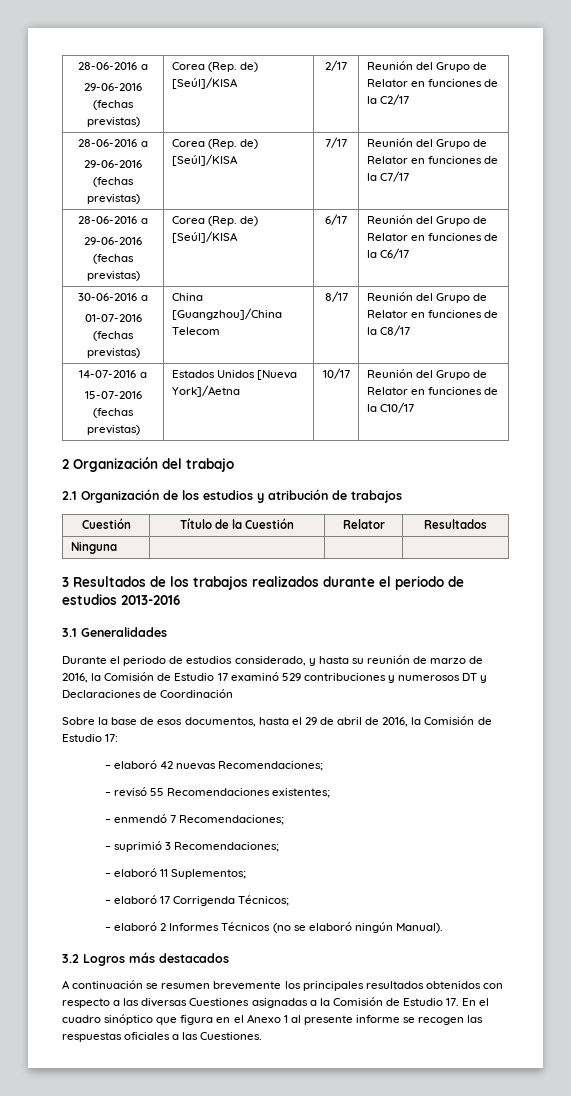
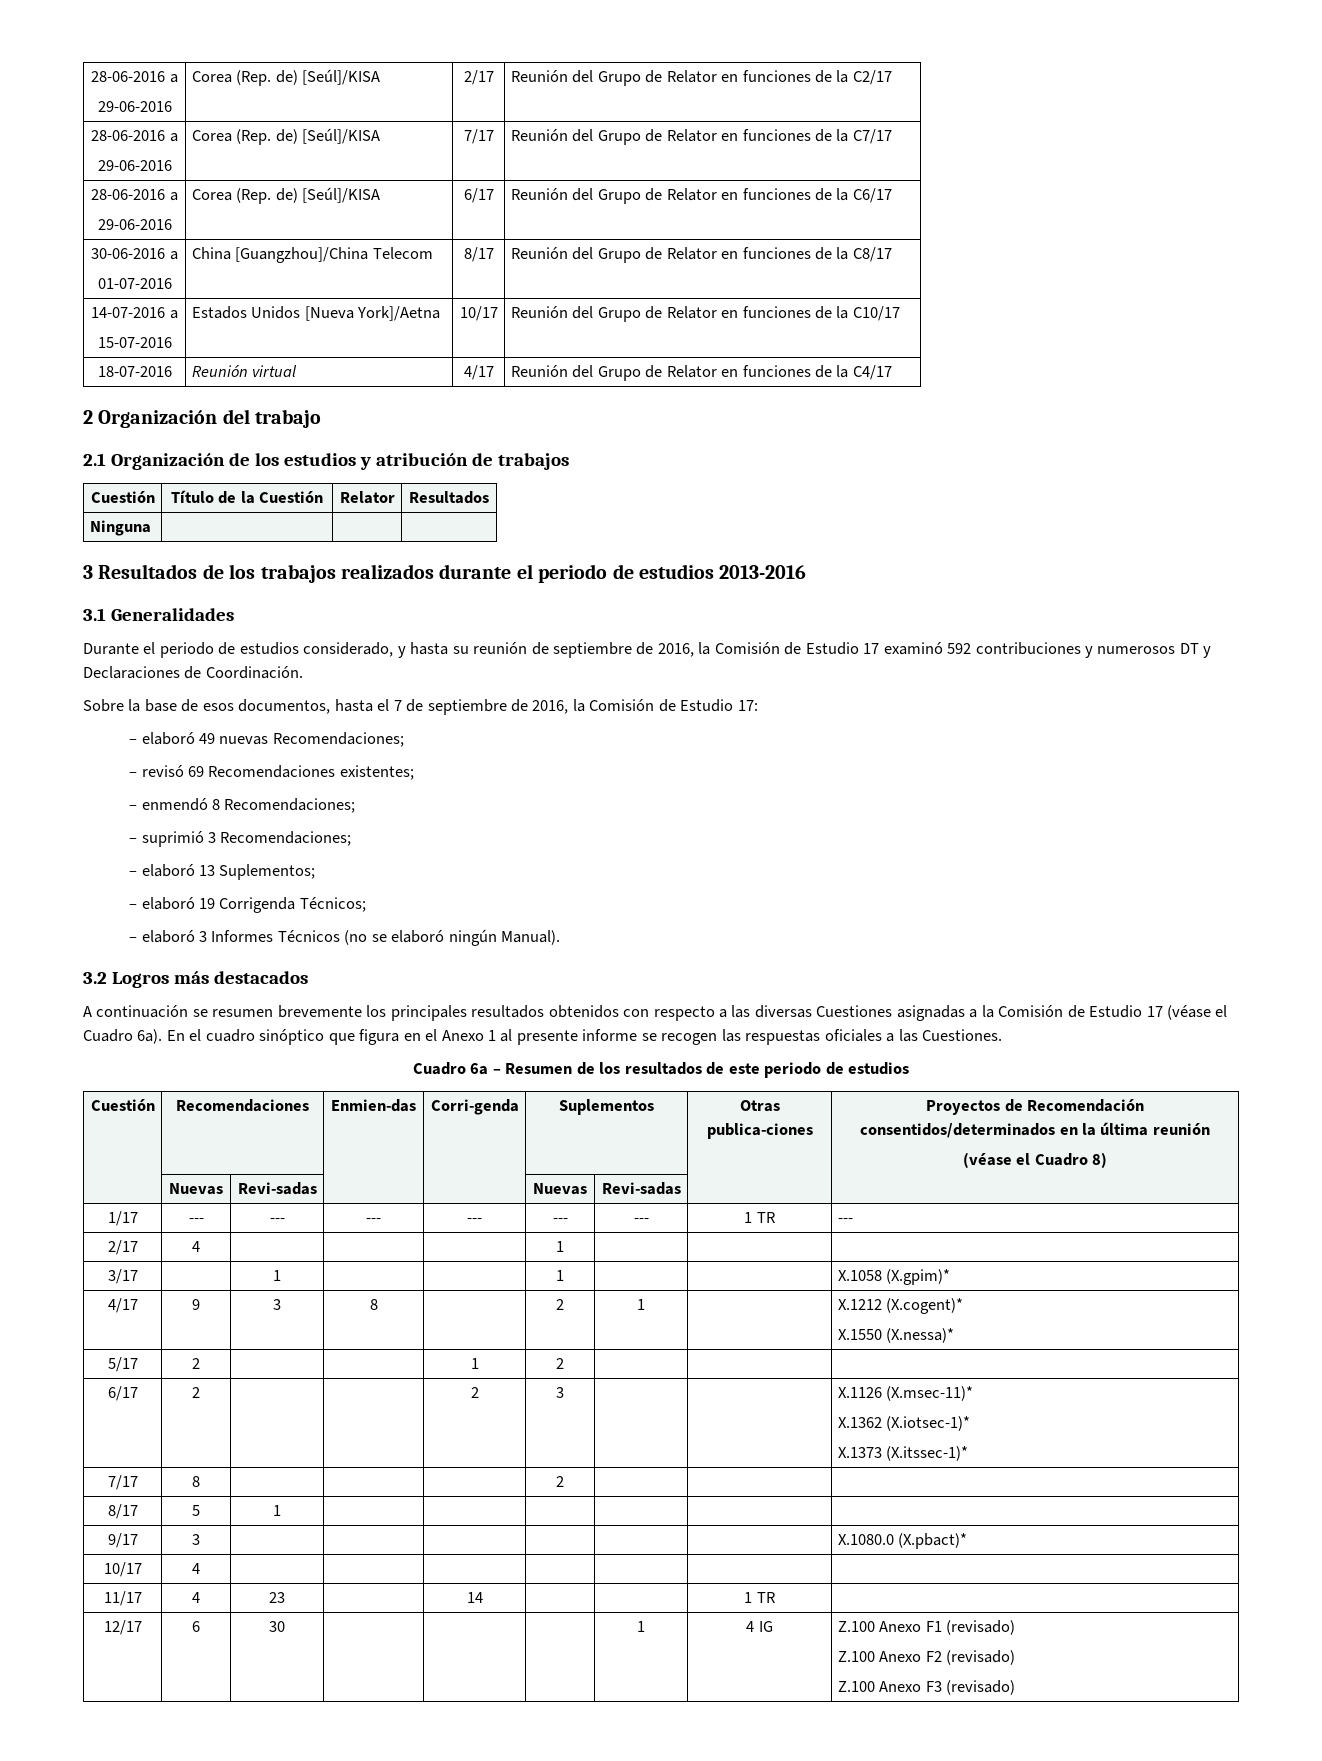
[78,62,148,70] [84,83,142,91] [93,100,134,110] [86,117,140,127] 28-06-2016 a // 29-06-2016 (fechas previstas) -> [91,71,178,83] [97,101,172,112] 28-06-2016 a // 29-06-2016
[93,177,134,187] [86,194,140,204] (fechas previstas) -> (172, 165) none
[93,254,134,264] [86,271,140,281] (fechas previstas) -> (172, 224) none
[93,331,134,341] [86,348,140,358] (fechas previstas) -> (172, 283) none
[93,408,134,418] [86,425,140,435] (fechas previstas) -> (172, 342) none
(414, 407) none -> [97,366,172,377] [191,365,298,377] [463,365,494,380] [510,365,892,381] // 18-07-2016 | Reunión virtual | 4/17 | Reunión del Grupo de Relator en funciones de la C4/17
[430,658,467,664] marzo -> [553,642,633,658] septiembre
[281,673,301,681] 529 -> [947,643,972,654] 592
[160,689,234,698] Coordinación -> [205,666,303,679] Coordinación.
[304,717,363,725] 29 de abril -> [393,699,507,715] 7 de septiembre
[160,761,174,769] 42 -> [198,733,215,744] 49
[150,788,165,796] 55 -> [187,766,204,777] 69
[170,815,177,823] 7 -> [211,799,220,810] 8
[160,869,169,877] 11 -> [198,865,215,876] 13
[160,896,171,904] 17 -> [198,898,215,909] 19
[160,923,167,931] 2 -> [198,931,207,942] 3
[446,998,460,1006] 17. -> [1146,1005,1228,1020] [83,1029,163,1044] 17 (véase el Cuadro 6a).
(263, 1036) none -> [412,1062,910,1078] [90,1099,155,1111] [176,1099,309,1112] [331,1099,416,1112] [430,1099,519,1115] [559,1099,654,1115] [739,1100,780,1112] [706,1123,813,1139] [926,1099,1144,1115] [860,1122,1210,1138] [962,1152,1108,1168] [169,1183,223,1195] [237,1182,317,1195] [533,1183,587,1195] [601,1182,681,1195] [107,1211,138,1226] [188,1218,204,1223] [269,1218,285,1223] [366,1218,381,1223] [467,1218,482,1223] [552,1218,568,1223] [633,1218,649,1223] [744,1212,775,1223] [837,1218,853,1223] [107,1240,138,1255] [192,1241,200,1252] [556,1241,564,1252] [107,1269,138,1284] [273,1270,281,1281] [556,1270,564,1281] [837,1269,951,1285] [107,1298,138,1313] [192,1299,200,1310] [273,1299,281,1310] [369,1299,378,1310] [556,1299,564,1310] [637,1299,645,1310] [837,1298,964,1314] [837,1328,955,1343] [107,1357,138,1372] [192,1358,200,1369] [470,1358,479,1369] [556,1358,564,1369] [107,1386,138,1401] [192,1387,200,1398] [470,1387,479,1398] [556,1387,564,1398] [837,1386,974,1401] [837,1416,971,1431] [837,1446,969,1461] [107,1475,138,1490] [192,1476,200,1487] [556,1476,564,1487] [107,1504,138,1519] [192,1505,200,1516] [273,1505,281,1516] [107,1533,138,1548] [192,1534,200,1545] [837,1533,968,1549] [103,1562,142,1577] [192,1563,200,1574] [103,1591,142,1606] [192,1592,200,1603] [269,1592,285,1603] [466,1592,483,1603] [744,1592,775,1603] [103,1620,142,1635] [192,1621,200,1632] [269,1621,285,1632] [637,1621,645,1632] [746,1621,773,1632] [837,1620,1016,1635] [837,1650,1016,1665] [837,1680,1016,1695] // Cuadro 6a – Resumen de los resultados de este periodo de estudios // Cuestión | Recomendaciones | Enmien-das | Corri-genda | Suplementos | Otras publica-ciones | Proyectos de Recomendación consentidos/determinados en la última reunión // (véase el Cuadro 8) // | Nuevas | Revi-sadas | | | Nuevas | Revi-sadas | | // 1/17 | --- | --- | --- | --- | --- | --- | 1 TR | --- // 2/17 | 4 | | | | 1 | | | // 3/17 | | 1 | | | 1 | | | X.1058 (X.gpim)* // 4/17 | 9 | 3 | 8 | | 2 | 1 | | X.1212 (X.cogent)* // X.1550 (X.nessa)* // 5/17 | 2 | | | 1 | 2 | | | // 6/17 | 2 | | | 2 | 3 | | | X.1126 (X.msec-11)* // X.1362 (X.iotsec-1)* // X.1373 (X.itssec-1)* // 7/17 | 8 | | | | 2 | | | // 8/17 | 5 | 1 | | | | | | // 9/17 | 3 | | | | | | | X.1080.0 (X.pbact)* // 10/17 | 4 | | | | | | | // 11/17 | 4 | 23 | | 14 | | | 1 TR | // 12/17 | 6 | 30 | | | | 1 | 4 IG | Z.100 Anexo F1 (revisado) // Z.100 Anexo F2 (revisado) // Z.100 Anexo F3 (revisado)

